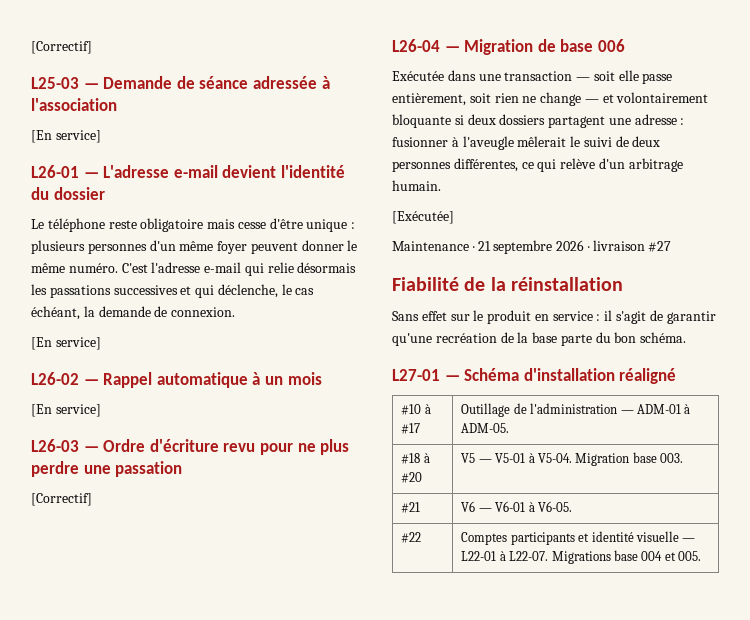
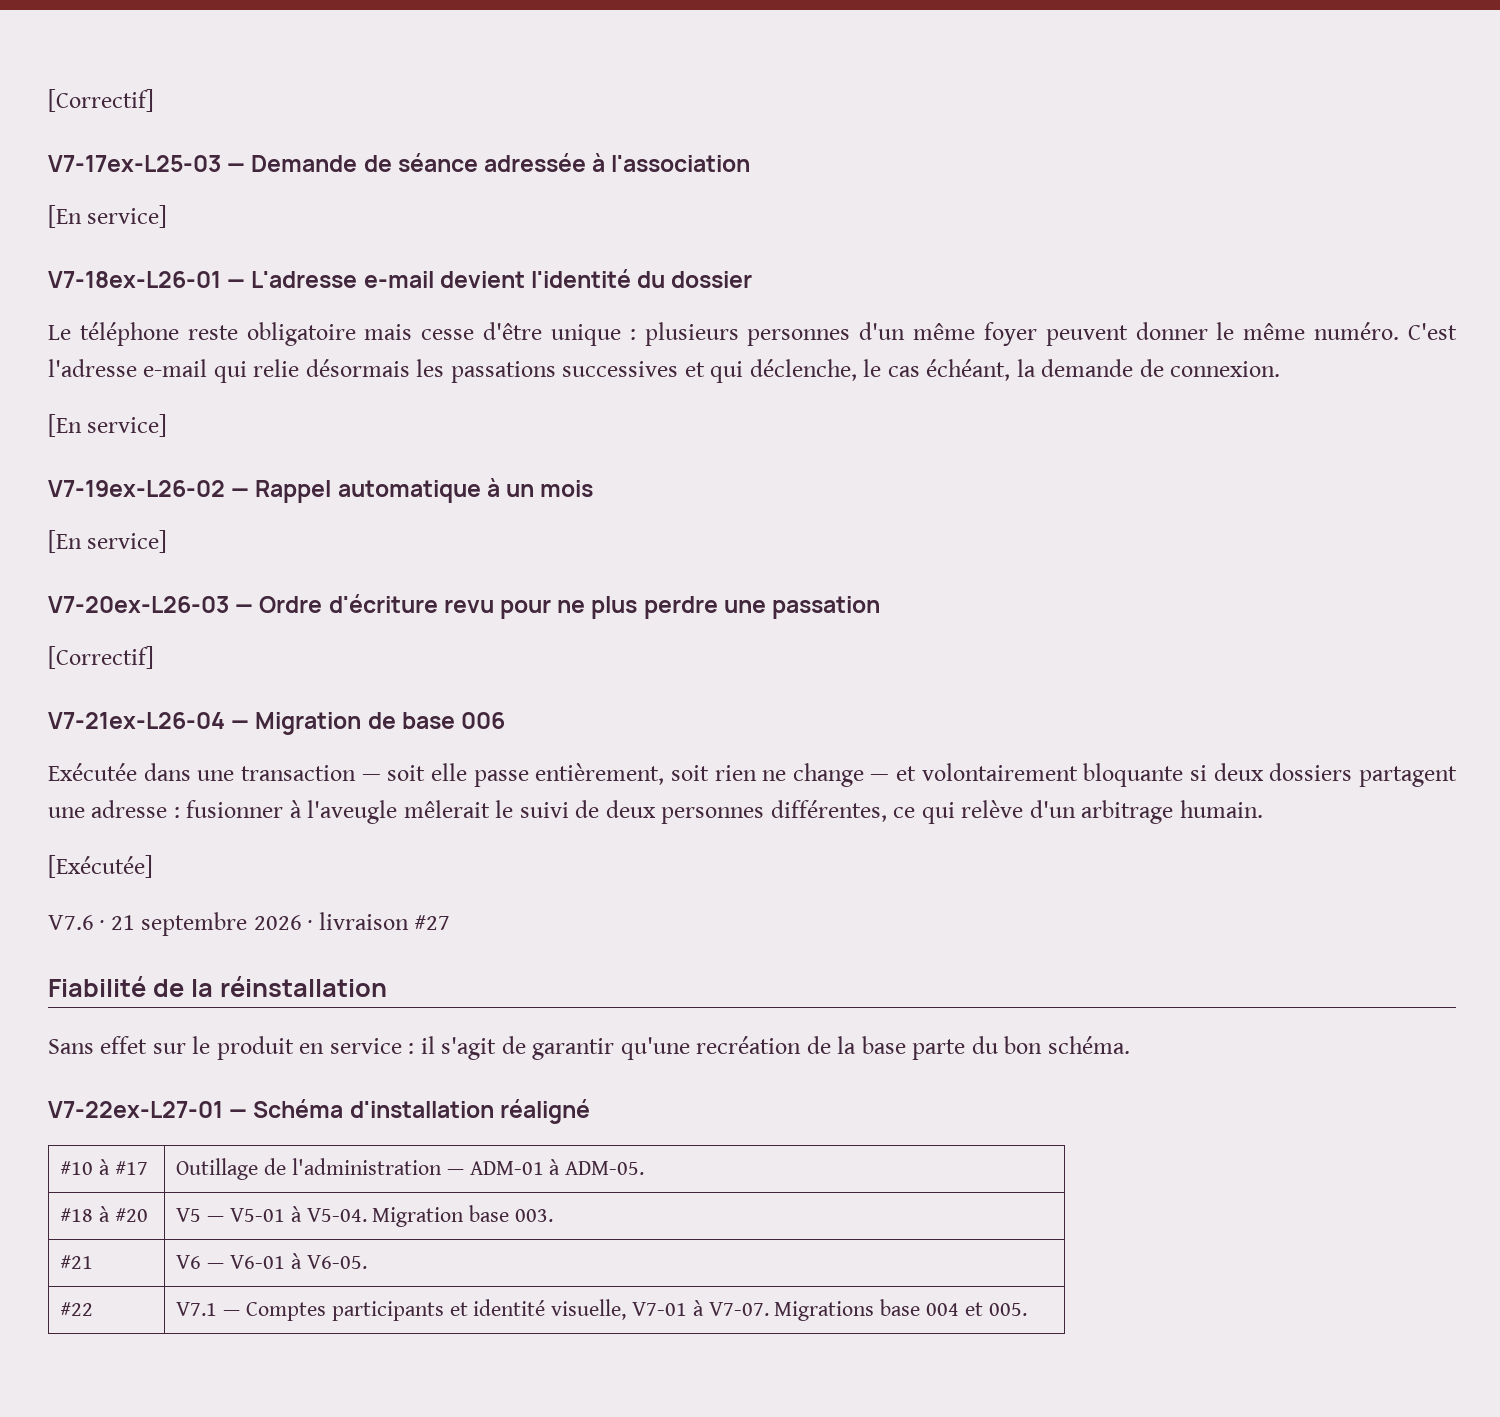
[31,41,92,54] [31,77,79,89] [Correctif] // L25-03 -> [48,89,154,112] [48,155,221,172] [Correctif] // V7-17ex-L25-03
[31,165,79,178] L26-01 -> [48,271,221,288] V7-18ex-L26-01
[31,372,79,385] L26-02 -> [48,480,225,497] V7-19ex-L26-02
[31,439,79,452] L26-03 -> [48,596,229,613] V7-20ex-L26-03
[392,39,440,52] L26-04 -> [48,712,225,729] V7-21ex-L26-04
[392,241,469,251] Maintenance -> [48,915,94,930] V7.6
[392,369,440,381] L27-01 -> [48,1101,223,1118] V7-22ex-L27-01
(422, 537) none -> [176,1302,241,1316] V7.1 —
[635,531,696,542] [461,551,549,561] visuelle — L22-01 à L22-07. -> [551,1299,769,1320] visuelle, V7-01 à V7-07.

